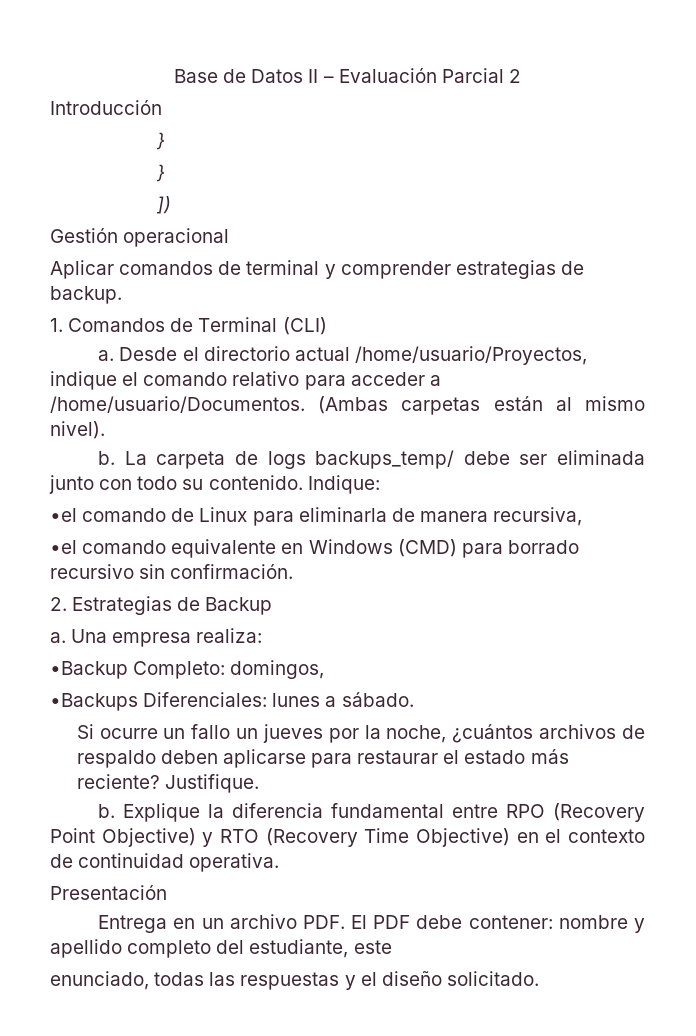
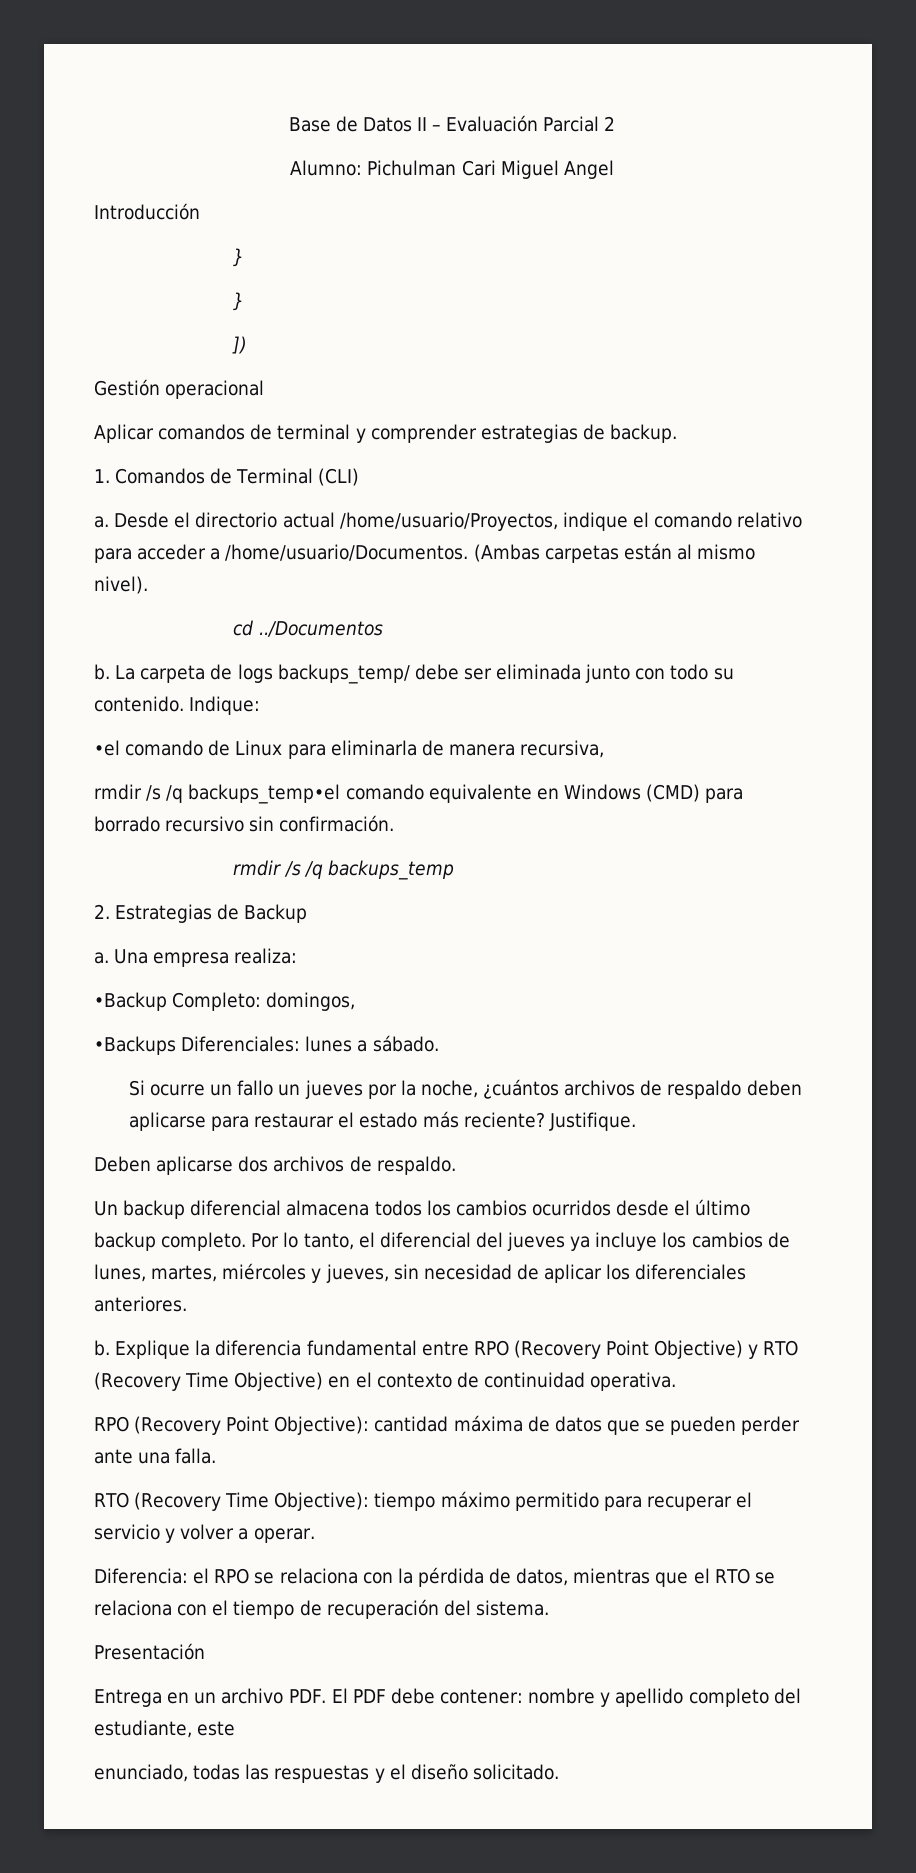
(521, 76) none -> [290,160,614,179] // Alumno: Pichulman Cari Miguel Angel
(105, 430) none -> [233,620,383,637] // cd ../Documentos
[50,540,77,554] •el -> [94,784,341,804] rmdir /s /q backups_temp•el
(294, 571) none -> [233,860,454,880] // rmdir /s /q backups_temp
(259, 783) none -> [94,1156,456,1175] [94,1199,751,1219] [94,1232,790,1251] [94,1263,747,1283] [94,1296,187,1312] // Deben aplicarse dos archivos de respaldo. // Un backup diferencial almacena todos los cambios ocurridos desde el último backup completo. Por lo tanto, el diferencial del jueves ya incluye los cambios de lunes, martes, miércoles y jueves, sin necesidad de aplicar los diferenciales anteriores.
(280, 862) none -> [94,1415,801,1435] [94,1448,217,1464] [94,1491,753,1511] [94,1524,315,1543] [94,1567,775,1587] [94,1599,549,1619] // RPO (Recovery Point Objective): cantidad máxima de datos que se pueden perder ante una falla. // RTO (Recovery Time Objective): tiempo máximo permitido para recuperar el servicio y volver a operar. // Diferencia: el RPO se relaciona con la pérdida de datos, mientras que el RTO se relaciona con el tiempo de recuperación del sistema.

